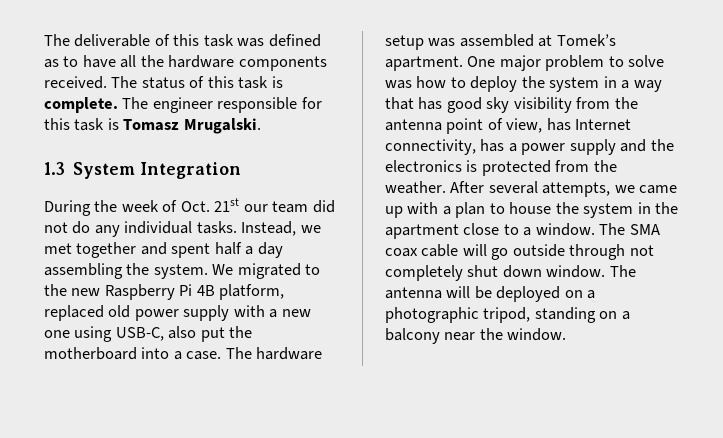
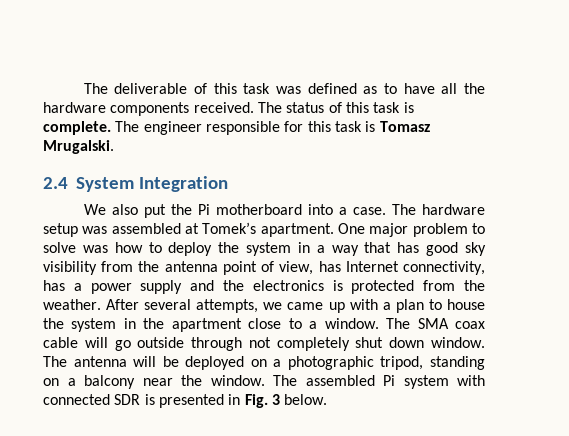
[44,162,65,175] 1.3 -> [43,177,68,189] 2.4
[44,198,335,216] [44,221,321,237] [44,242,283,258] [44,263,321,279] [44,284,285,300] [44,305,311,321] [44,326,164,342] During the week of Oct. 21st our team did not do any individual tasks. Instead, we met together and spent half a day assembling the system. We migrated to the new Raspberry Pi 4B platform, replaced old power supply with a new one using USB-C, -> [83,204,106,215] We
(253, 332) none -> [197,204,210,215] Pi
(567, 334) none -> [273,375,485,389] [43,394,328,408] The assembled Pi system with connected SDR is presented in Fig. 3 below.

